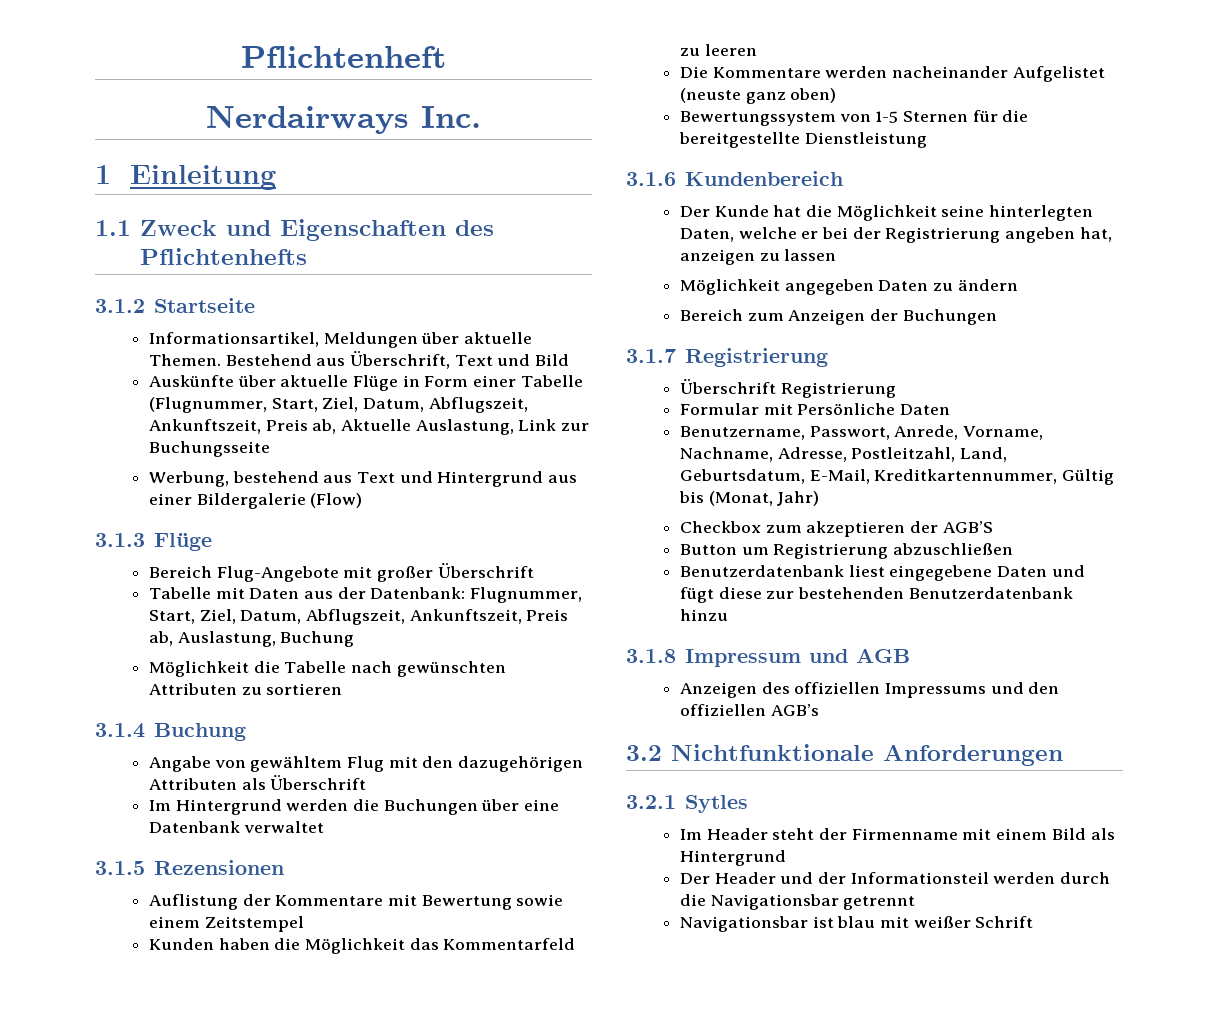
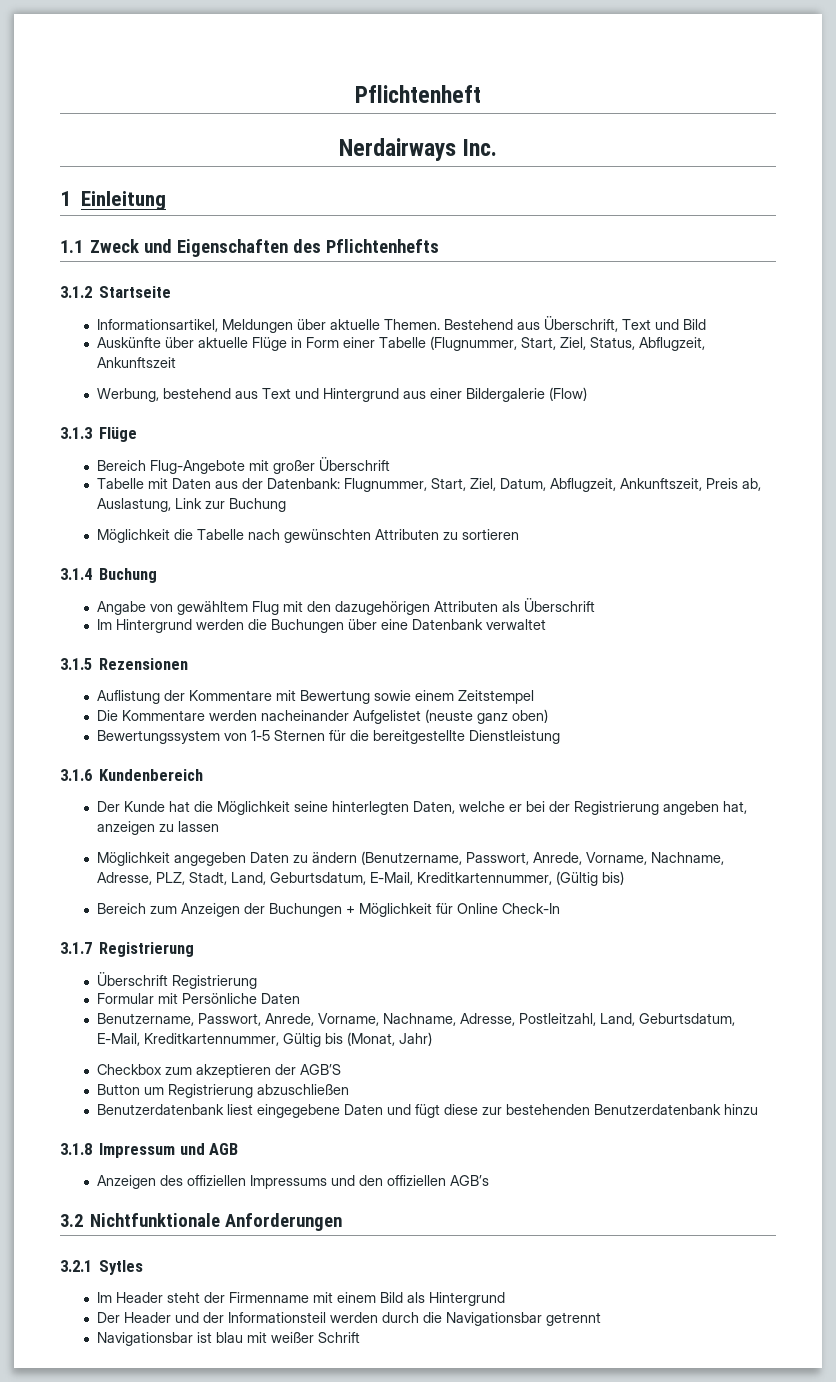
[362,397,528,413] [148,419,590,435] [148,441,270,457] Datum, Abflugszeit, Ankunftszeit, Preis ab, Aktuelle Auslastung, Link zur Buchungsseite -> [589,337,705,351] [96,357,176,368] Status, Abflugzeit, Ankunftszeit
[305,609,405,625] Abflugszeit, -> [549,478,616,492] Abflugzeit,
(276, 639) none -> [174,498,225,509] Link zur
[148,938,576,954] [679,44,757,56] // Kunden haben die Möglichkeit das Kommentarfeld zu leeren -> (534, 697) none
(1018, 285) none -> [360,851,724,865] [96,871,624,886] (Benutzername, Passwort, Anrede, Vorname, Nachname, Adresse, PLZ, Stadt, Land, Geburtsdatum, E-Mail, Kreditkartennummer, (Gültig bis)
(997, 317) none -> [345,903,560,917] + Möglichkeit für Online Check-In

